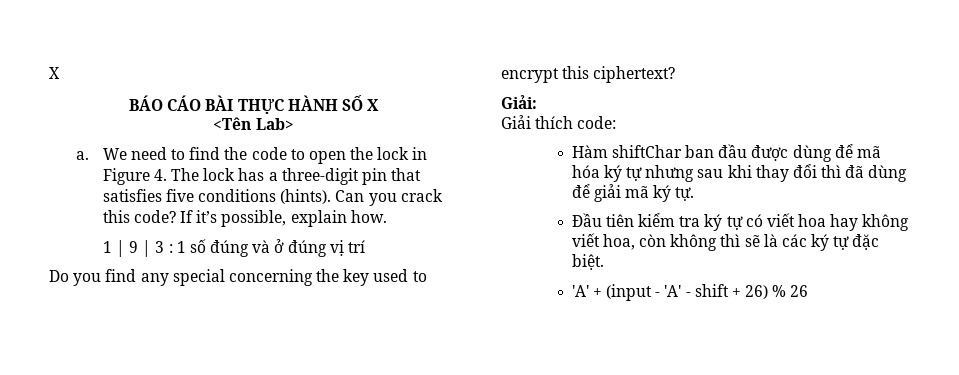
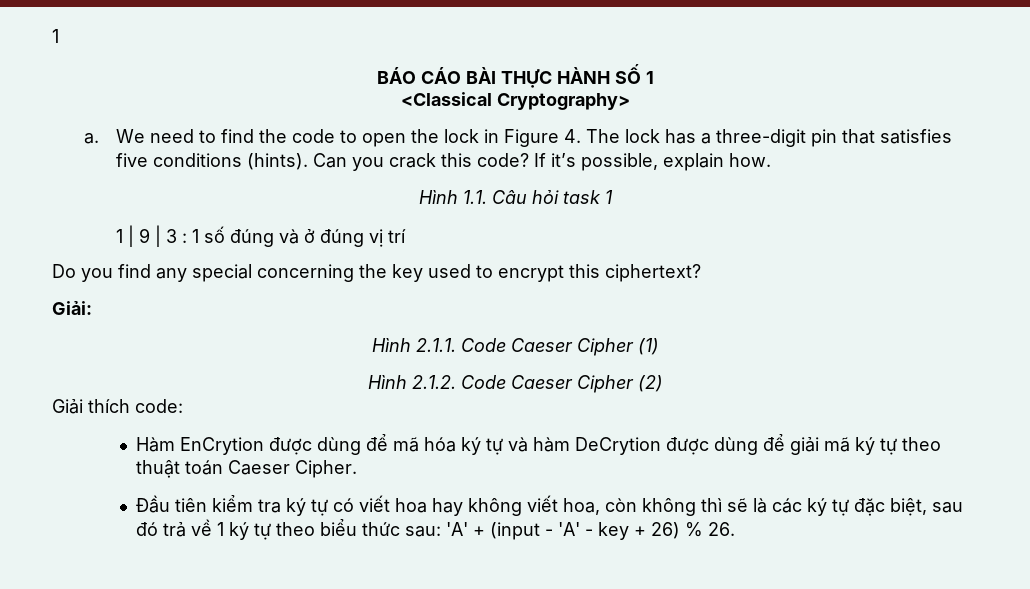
[49,67,60,79] X -> [52,29,59,43] 1
[367,99,380,111] [213,117,294,130] X // <Tên Lab> -> [645,71,654,84] [400,92,630,110] 1 // <Classical Cryptography>
(387, 216) none -> [418,190,613,204] // Hình 1.1. Câu hỏi task 1
(537, 102) none -> [371,338,659,356] [367,375,663,393] // Hình 2.1.1. Code Caeser Cipher (1) // Hình 2.1.2. Code Caeser Cipher (2)
[611,144,748,158] shiftChar ban đầu -> [180,437,265,455] EnCrytion
[645,164,865,182] nhưng sau khi thay đổi thì đã -> [508,437,710,455] và hàm DeCrytion được
[675,187,695,201] tự. -> [880,437,942,455] [136,460,358,478] tự theo thuật toán Caeser Cipher.
[571,254,604,270] biệt. // -> [890,498,964,516] [136,519,442,540] biệt, sau đó trả về 1 ký tự theo biểu thức sau:
[694,284,729,297] shift -> [598,522,630,540] key
[790,285,809,297] 26 -> [708,522,736,536] 26.

